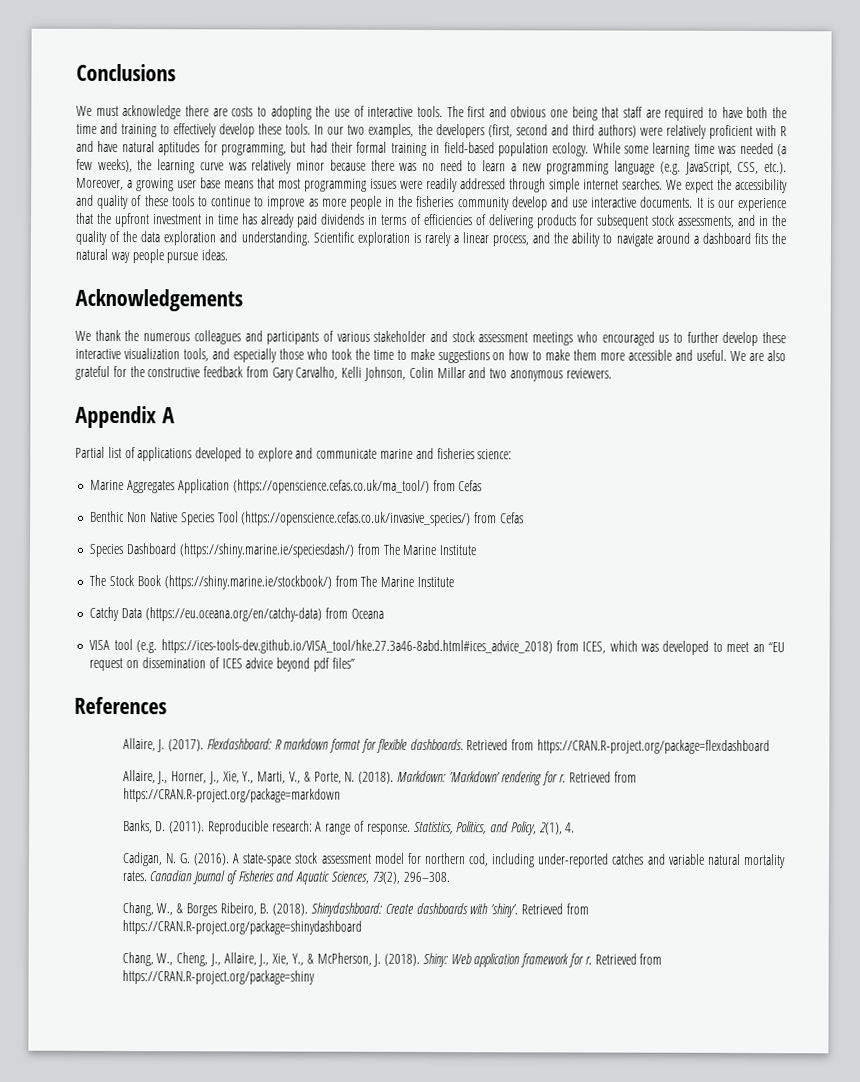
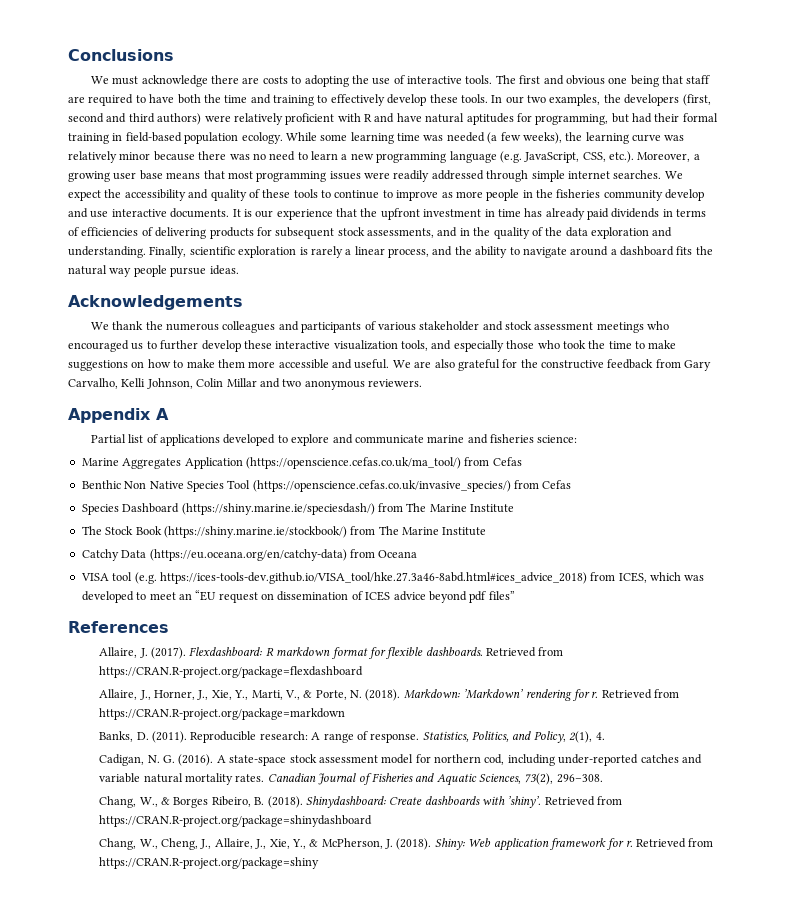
[312,231,355,243] Scientific -> [149,246,235,258] Finally, scientific

